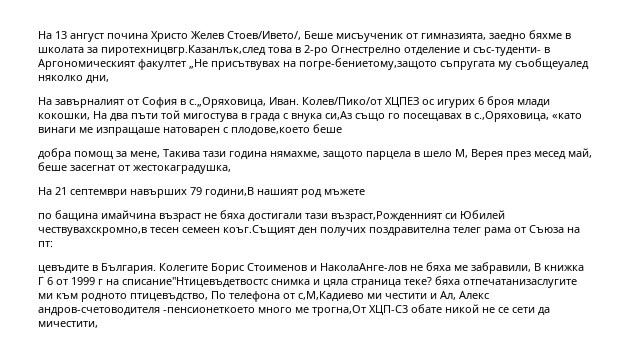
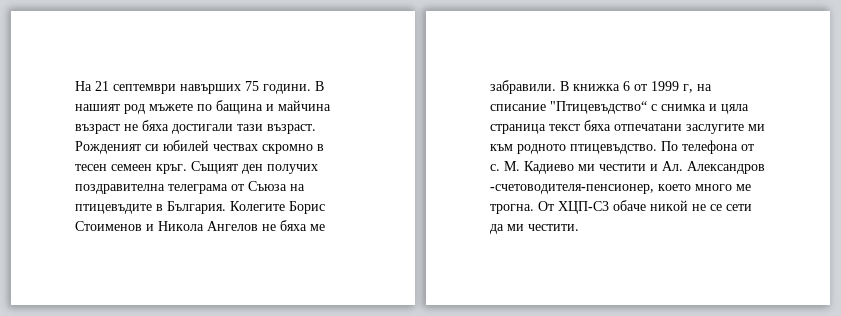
[38,30,571,42] [38,45,550,56] [38,58,589,70] [38,75,109,84] [38,96,550,108] [38,110,582,122] [38,124,342,136] [38,148,592,160] [38,162,231,174] [38,187,254,198] На 13 ангуст почина Христо Желев Стоев/Ивето/, Беше мисъученик от гимназията, заедно бяхме в школата за пиротехницвгр.Казанлък,след това в 2-ро Огнестрелно отделение и със-туденти- в Аргономическият факултет „Не присътвувах на погре-бениетому,защото съпругата му съобщеуалед няколко дни, // На завърналият от София в с.„Оряховица, Иван. Колев/Пико/от ХЦПЕЗ ос игурих 6 броя млади кокошки, На два пъти той мигостува в града с внука си,Аз също го посещавах в с.,Оряховица, «като винаги ме изпращаше натоварен с плодове,което беше // добра помощ за мене, Такива тази година нямахме, защото парцела в шело М, Верея през месед май, беше засегнат от жестокаградушка, // На 21 септември навърших 79 години,В -> [75,81,324,94] На 21 септември навърших 75 години. В
(365, 192) // -> (193, 107) none
[101,210,156,219] имайчина -> [266,100,331,111] и майчина
[331,210,505,222] [38,225,295,236] възраст,Рожденният си Юбилей чествувахскромно,в тесен семеен коъг.Същият -> [267,124,316,134] [75,140,324,154] [75,161,238,174] възраст. Рожденият си юбилей чествах скромно в тесен семеен кръг. Същият
[453,227,511,236] телег рама -> [168,184,228,194] телеграма
[38,241,53,247] [38,265,89,274] пт: // цевъдите -> [75,204,152,214] птицевъдите
[320,263,407,271] НаколаАнге-лов -> [158,221,258,231] Никола Ангелов
[471,262,531,274] забравили, -> [490,80,556,94] забравили.
[38,277,44,285] Г -> (620, 87) none
[98,276,577,288] г на списание"Нтицевъдетвостс снимка и цяла страница теке? бяха отпечатанизаслугите -> [683,84,712,93] [490,101,749,114] [490,120,744,134] г, на списание "Птицевъдство“ с снимка и цяла страница текст бяха отпечатани заслугите
[130,293,208,302] птицевъдство, -> [570,144,657,154] птицевъдство.
[298,291,489,302] [38,304,442,316] с,М,Кадиево ми честити и Ал, Алекс андров-счетоводителя -пенсионеткоето много ме трогна,От ХЦП-С3 обате -> [490,161,765,174] [490,184,751,194] [490,200,646,214] с. М. Кадиево ми честити и Ал. Александров -счетоводителя-пенсионер, което много ме трогна. От ХЦП-С3 обаче
[38,321,98,328] мичестити, -> [507,224,579,231] ми честити.

